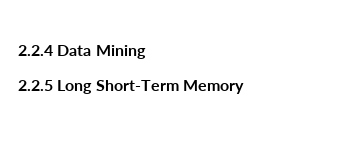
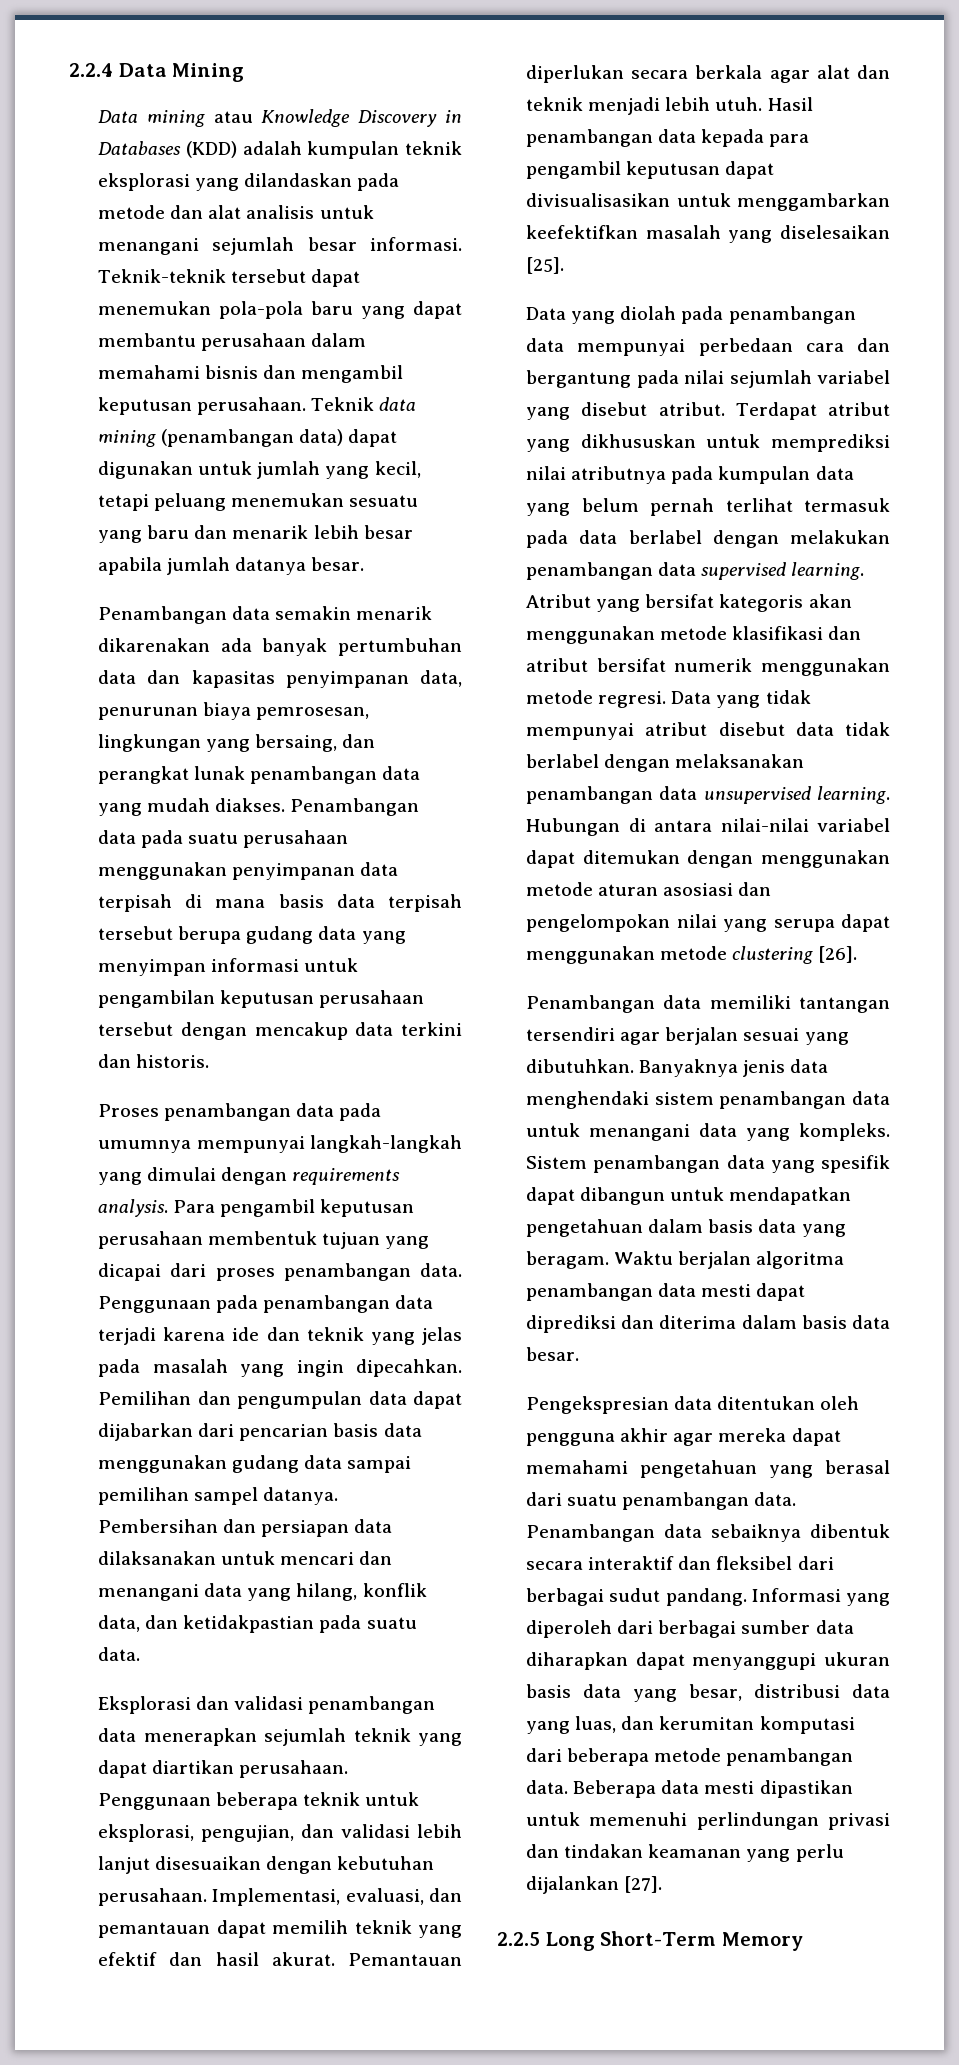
(146, 52) none -> [97,109,462,127] [97,141,462,159] [97,173,400,191] [97,205,374,219] [97,237,462,255] [97,269,361,287] [97,301,462,319] [97,333,367,351] [97,365,404,383] [97,397,417,415] [97,429,398,447] [97,461,421,479] [97,493,419,511] [97,525,413,543] [97,557,365,575] [97,606,433,624] [97,638,462,656] [97,670,462,688] [97,702,370,720] [97,734,376,752] [97,766,421,784] [97,798,420,816] [97,830,349,848] [97,862,399,880] [97,894,463,912] [97,926,406,944] [97,958,359,976] [97,990,425,1008] [97,1022,462,1040] [97,1054,210,1068] [97,1103,382,1121] [97,1135,462,1153] [97,1167,401,1185] [97,1199,415,1217] [97,1231,430,1249] [97,1263,462,1281] [97,1295,434,1313] [97,1327,462,1345] [97,1359,462,1377] [97,1391,462,1409] [97,1423,422,1441] [97,1455,412,1473] [97,1487,339,1505] [97,1519,393,1537] [97,1551,393,1565] [97,1583,427,1601] [97,1615,417,1633] [97,1647,140,1661] [97,1696,436,1714] [97,1728,462,1746] [97,1760,349,1778] [97,1792,420,1810] [97,1824,462,1842] [97,1856,435,1874] [97,1888,462,1906] [97,1920,462,1938] [97,1952,462,1966] [525,65,890,83] [525,97,813,115] [525,129,810,147] [525,161,775,179] [525,193,890,211] [525,225,890,243] [525,257,564,274] [525,306,856,324] [525,338,890,356] [525,370,890,388] [525,402,890,420] [525,434,890,452] [525,466,854,484] [525,498,890,516] [525,530,890,548] [525,562,865,580] [525,594,852,612] [525,626,862,644] [525,658,890,676] [525,690,811,708] [525,722,890,740] [525,754,805,772] [525,786,890,804] [525,818,890,836] [525,850,890,868] [525,882,772,896] [525,914,890,932] [525,946,858,964] [525,995,890,1013] [525,1027,849,1045] [525,1059,829,1077] [525,1091,890,1109] [525,1123,890,1141] [525,1155,890,1173] [525,1187,852,1205] [525,1219,846,1237] [525,1251,845,1269] [525,1283,806,1301] [525,1315,890,1333] [525,1347,579,1361] [525,1396,860,1414] [525,1428,841,1446] [525,1460,890,1478] [525,1492,797,1510] [525,1524,890,1542] [525,1556,834,1570] [525,1588,890,1606] [525,1620,854,1638] [525,1652,890,1670] [525,1684,890,1702] [525,1716,855,1734] [525,1748,854,1766] [525,1780,853,1798] [525,1812,890,1830] [525,1844,844,1862] [525,1876,663,1894] // Data mining atau Knowledge Discovery in Databases (KDD) adalah kumpulan teknik eksplorasi yang dilandaskan pada metode dan alat analisis untuk menangani sejumlah besar informasi. Teknik-teknik tersebut dapat menemukan pola-pola baru yang dapat membantu perusahaan dalam memahami bisnis dan mengambil keputusan perusahaan. Teknik data mining (penambangan data) dapat digunakan untuk jumlah yang kecil, tetapi peluang menemukan sesuatu yang baru dan menarik lebih besar apabila jumlah datanya besar. // Penambangan data semakin menarik dikarenakan ada banyak pertumbuhan data dan kapasitas penyimpanan data, penurunan biaya pemrosesan, lingkungan yang bersaing, dan perangkat lunak penambangan data yang mudah diakses. Penambangan data pada suatu perusahaan menggunakan penyimpanan data terpisah di mana basis data terpisah tersebut berupa gudang data yang menyimpan informasi untuk pengambilan keputusan perusahaan tersebut dengan mencakup data terkini dan historis. // Proses penambangan data pada umumnya mempunyai langkah-langkah yang dimulai dengan requirements analysis. Para pengambil keputusan perusahaan membentuk tujuan yang dicapai dari proses penambangan data. Penggunaan pada penambangan data terjadi karena ide dan teknik yang jelas pada masalah yang ingin dipecahkan. Pemilihan dan pengumpulan data dapat dijabarkan dari pencarian basis data menggunakan gudang data sampai pemilihan sampel datanya. Pembersihan dan persiapan data dilaksanakan untuk mencari dan menangani data yang hilang, konflik data, dan ketidakpastian pada suatu data. // Eksplorasi dan validasi penambangan data menerapkan sejumlah teknik yang dapat diartikan perusahaan. Penggunaan beberapa teknik untuk eksplorasi, pengujian, dan validasi lebih lanjut disesuaikan dengan kebutuhan perusahaan. Implementasi, evaluasi, dan pemantauan dapat memilih teknik yang efektif dan hasil akurat. Pemantauan diperlukan secara berkala agar alat dan teknik menjadi lebih utuh. Hasil penambangan data kepada para pengambil keputusan dapat divisualisasikan untuk menggambarkan keefektifkan masalah yang diselesaikan [25]. // Data yang diolah pada penambangan data mempunyai perbedaan cara dan bergantung pada nilai sejumlah variabel yang disebut atribut. Terdapat atribut yang dikhususkan untuk memprediksi nilai atributnya pada kumpulan data yang belum pernah terlihat termasuk pada data berlabel dengan melakukan penambangan data supervised learning. Atribut yang bersifat kategoris akan menggunakan metode klasifikasi dan atribut bersifat numerik menggunakan metode regresi. Data yang tidak mempunyai atribut disebut data tidak berlabel dengan melaksanakan penambangan data unsupervised learning. Hubungan di antara nilai-nilai variabel dapat ditemukan dengan menggunakan metode aturan asosiasi dan pengelompokan nilai yang serupa dapat menggunakan metode clustering [26]. // Penambangan data memiliki tantangan tersendiri agar berjalan sesuai yang dibutuhkan. Banyaknya jenis data menghendaki sistem penambangan data untuk menangani data yang kompleks. Sistem penambangan data yang spesifik dapat dibangun untuk mendapatkan pengetahuan dalam basis data yang beragam. Waktu berjalan algoritma penambangan data mesti dapat diprediksi dan diterima dalam basis data besar. // Pengekspresian data ditentukan oleh pengguna akhir agar mereka dapat memahami pengetahuan yang berasal dari suatu penambangan data. Penambangan data sebaiknya dibentuk secara interaktif dan fleksibel dari berbagai sudut pandang. Informasi yang diperoleh dari berbagai sumber data diharapkan dapat menyanggupi ukuran basis data yang besar, distribusi data yang luas, dan kerumitan komputasi dari beberapa metode penambangan data. Beberapa data mesti dipastikan untuk memenuhi perlindungan privasi dan tindakan keamanan yang perlu dijalankan [27].

